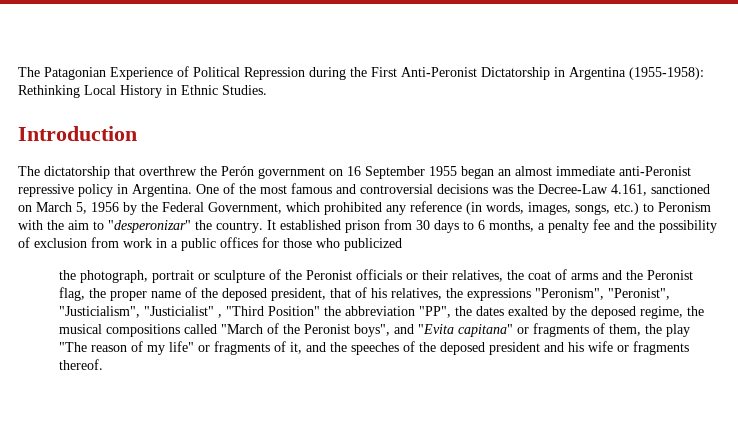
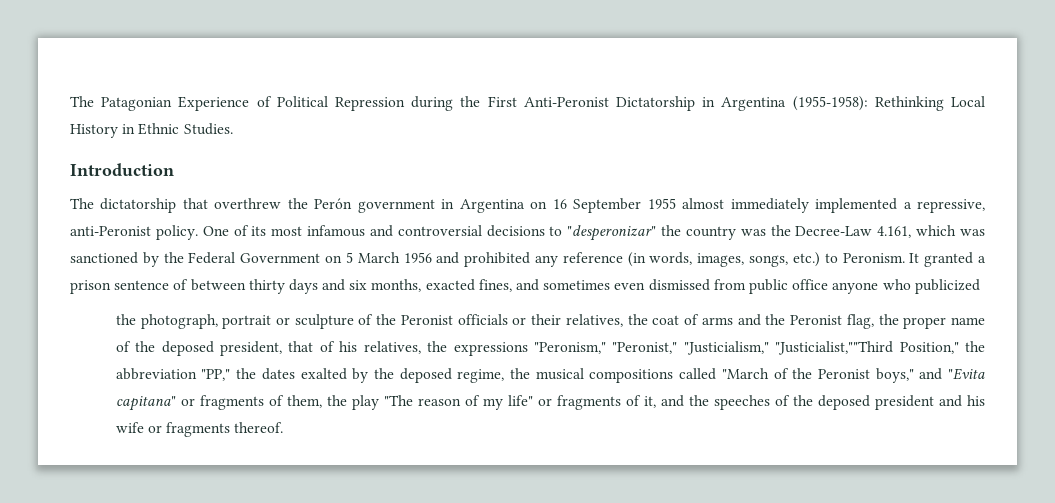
(325, 173) none -> [441,199,525,213] in Argentina
[461,166,691,179] [18,183,710,197] [18,202,320,215] began an almost immediate anti-Peronist repressive policy in Argentina. One of the most famous and controversial decisions was the Decree-Law 4.161, sanctioned on March 5, 1956 by the Federal Government, which -> [682,198,986,213] [70,225,986,241] [70,252,460,267] almost immediately implemented a repressive, anti-Peronist policy. One of its most infamous and controversial decisions to "desperonizar" the country was the Decree-Law 4.161, which was sanctioned by the Federal Government on 5 March 1956 and
[658,202,711,212] [18,219,717,233] [18,237,312,251] Peronism with the aim to "desperonizar" the country. It established prison from 30 days to 6 months, a penalty fee and the possibility of exclusion from work in a public offices for those -> [842,252,987,267] [70,279,879,294] Peronism. It granted a prison sentence of between thirty days and six months, exacted fines, and sometimes even dismissed from public office anyone
[534,288,670,300] [58,306,320,318] "Peronism", "Peronist", "Justicialism", "Justicialist" , "Third Position" -> [533,341,959,355] "Peronism," "Peronist," "Justicialism," "Justicialist,""Third Position,"
[418,306,451,318] "PP", -> [201,369,231,381] "PP,"
[353,324,390,337] boys", -> [875,368,914,383] boys,"

